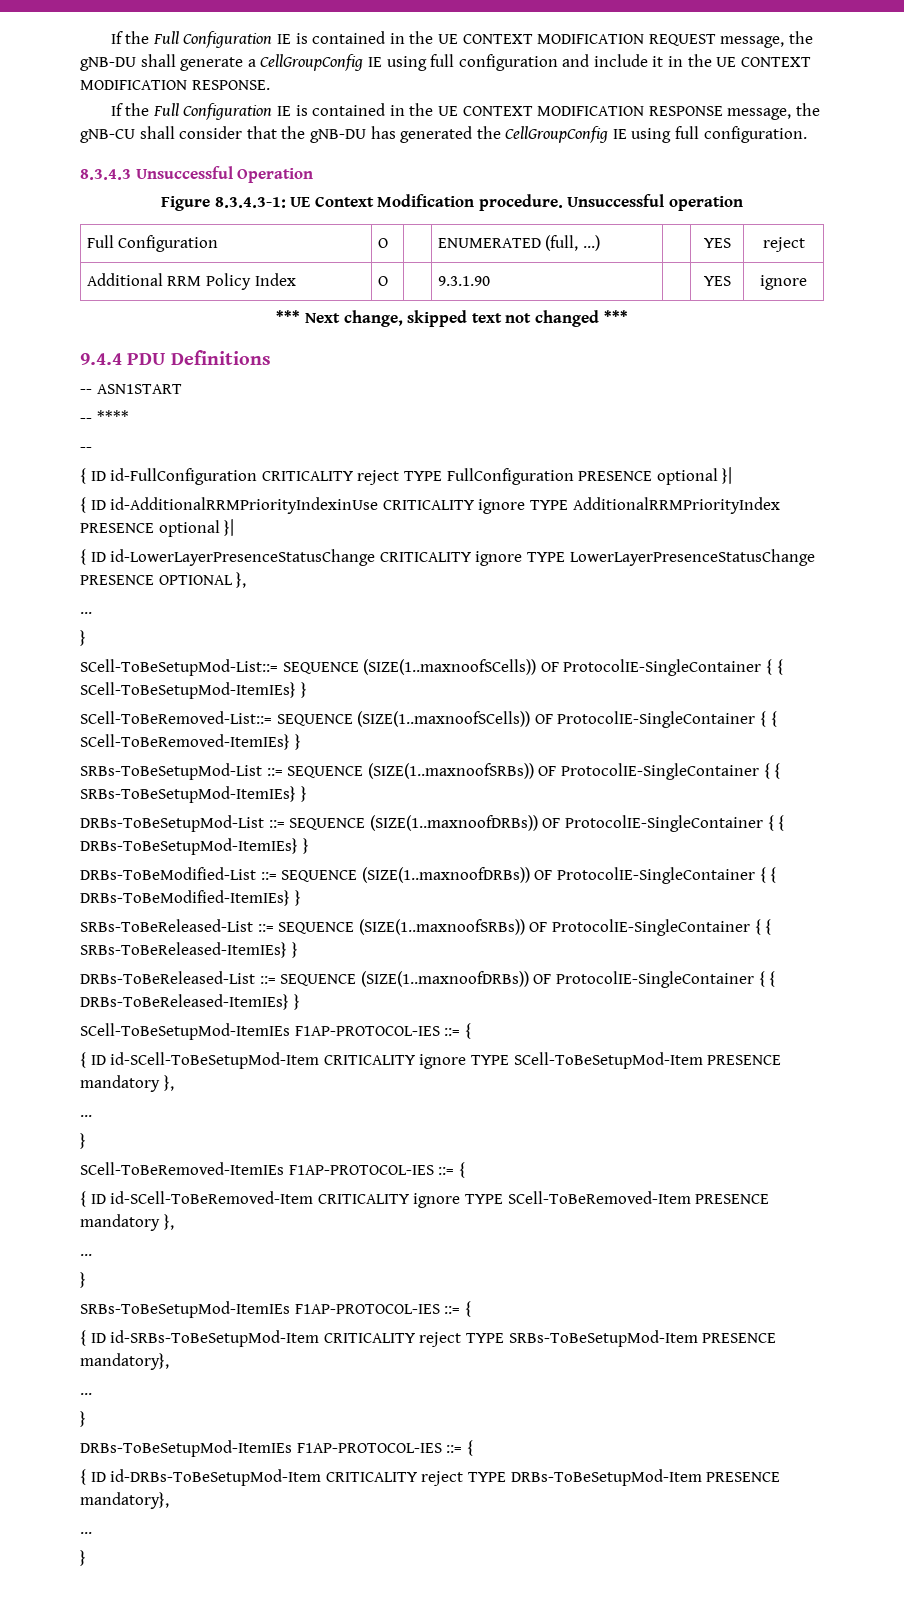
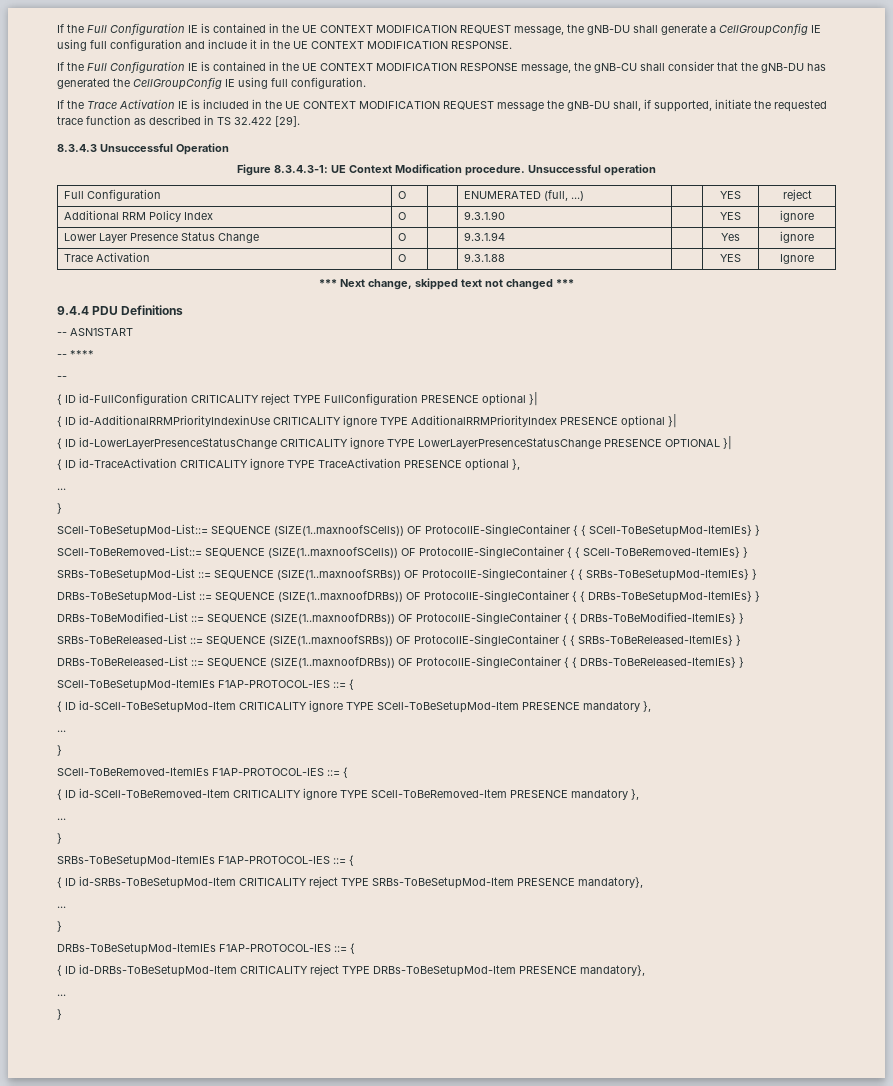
(807, 134) none -> [57,99,827,112] [57,115,300,127] // If the Trace Activation IE is included in the UE CONTEXT MODIFICATION REQUEST message the gNB-DU shall, if supported, initiate the requested trace function as described in TS 32.422 [29].
(807, 282) none -> [63,232,259,243] [397,233,406,241] [463,232,505,241] [721,233,740,241] [780,231,814,243] [63,252,150,262] [397,254,406,262] [463,253,505,262] [720,254,741,262] [780,254,814,264] // Lower Layer Presence Status Change | O | | 9.3.1.94 | | Yes | ignore // Trace Activation | O | | 9.3.1.88 | | YES | Ignore
(233, 580) none -> [723,436,732,450] [57,458,509,471] }| // { ID id-TraceActivation CRITICALITY ignore TYPE TraceActivation PRESENCE optional

